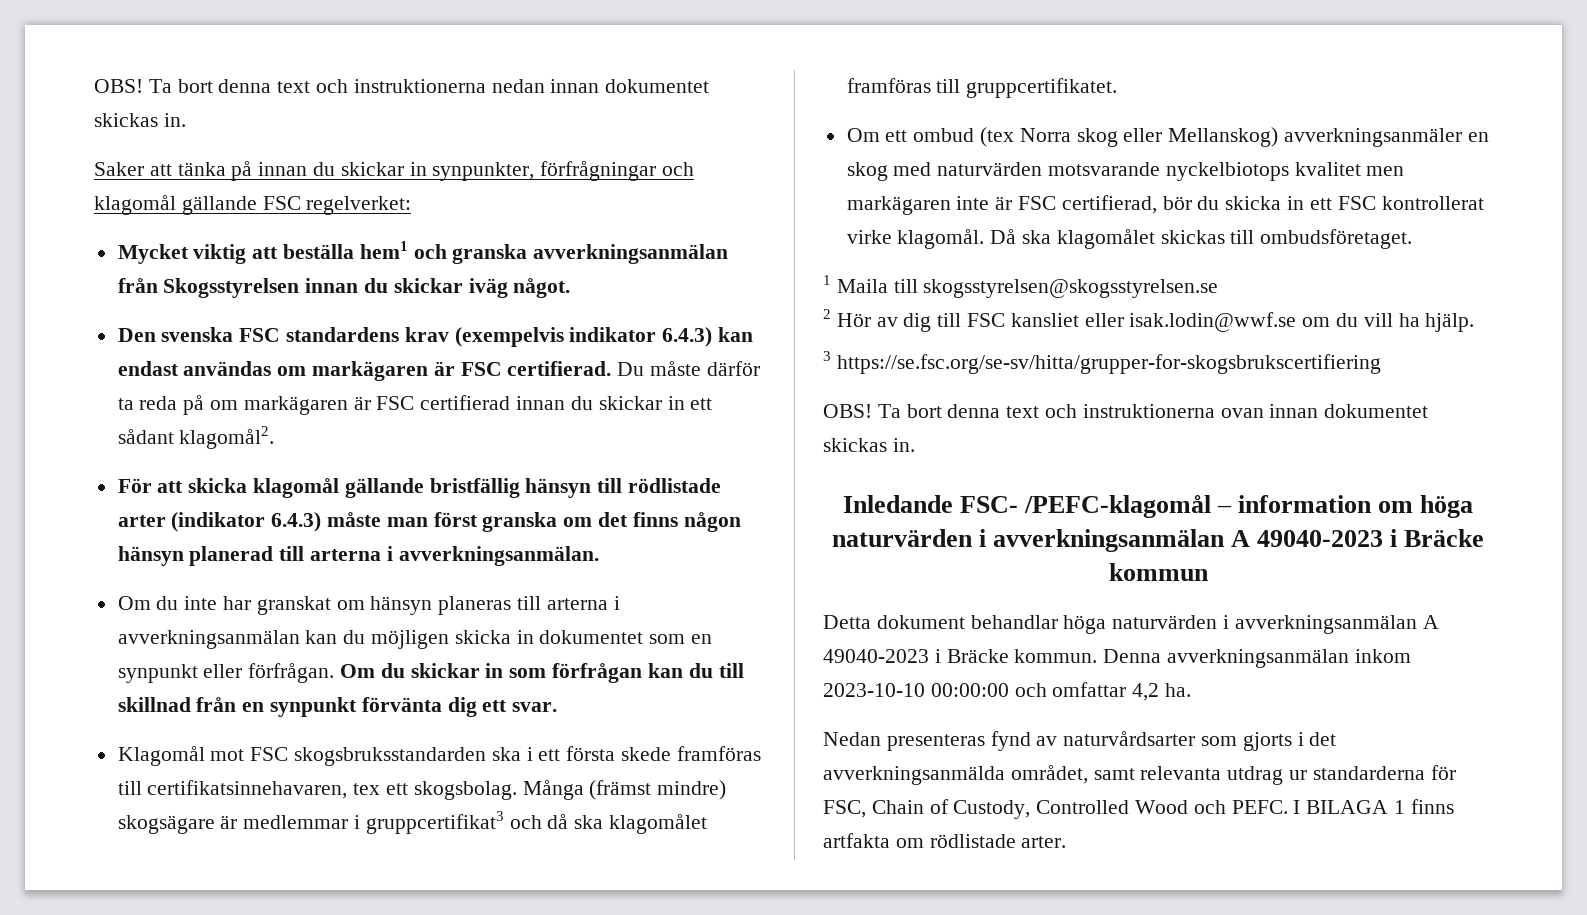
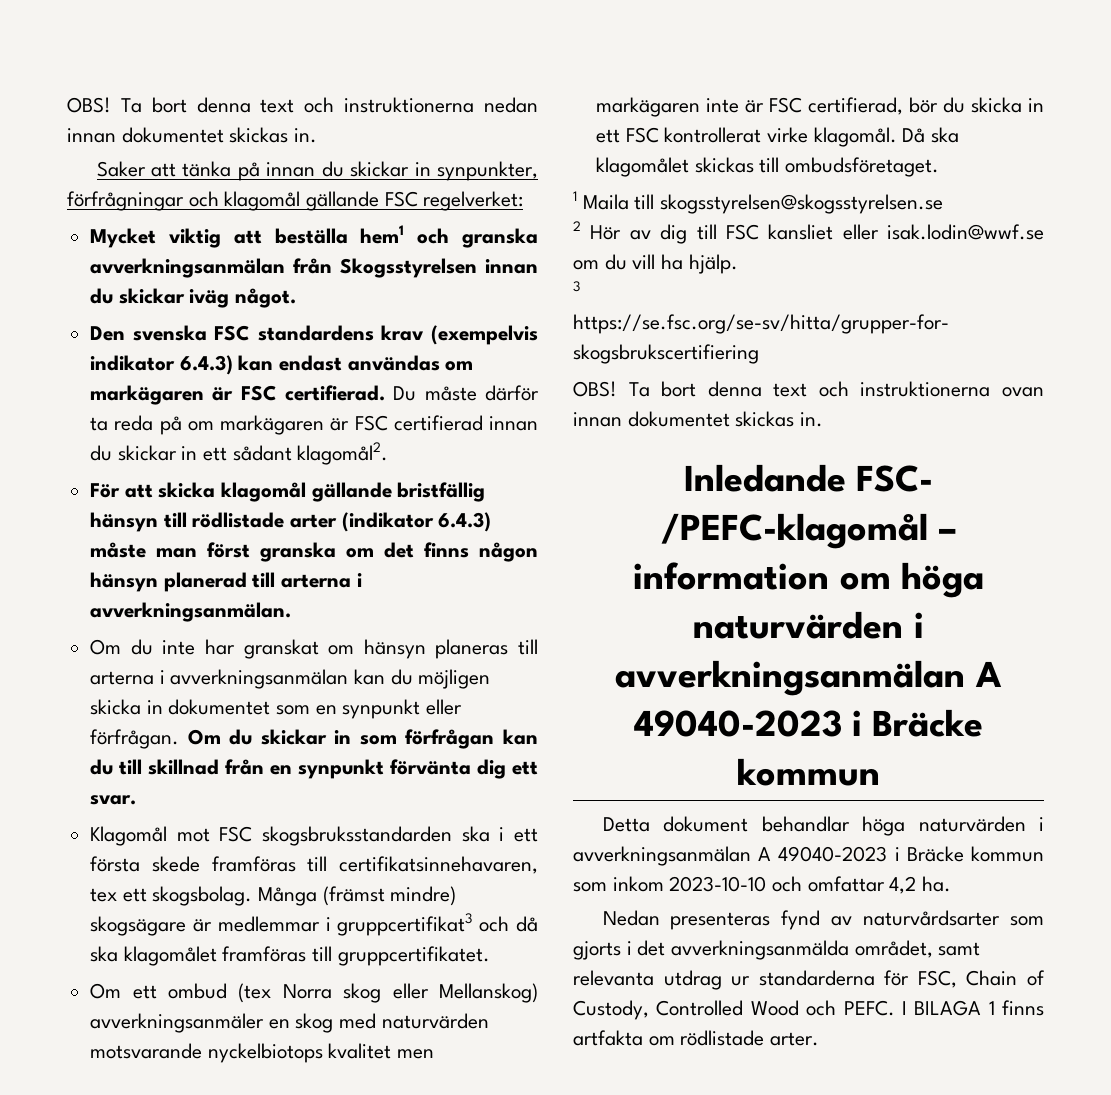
[1014,649,1350,668] kommun. Denna avverkningsanmälan -> [971,846,1044,862] [573,882,607,892] kommun som
[930,683,1009,697] 00:00:00 -> (767, 884) none

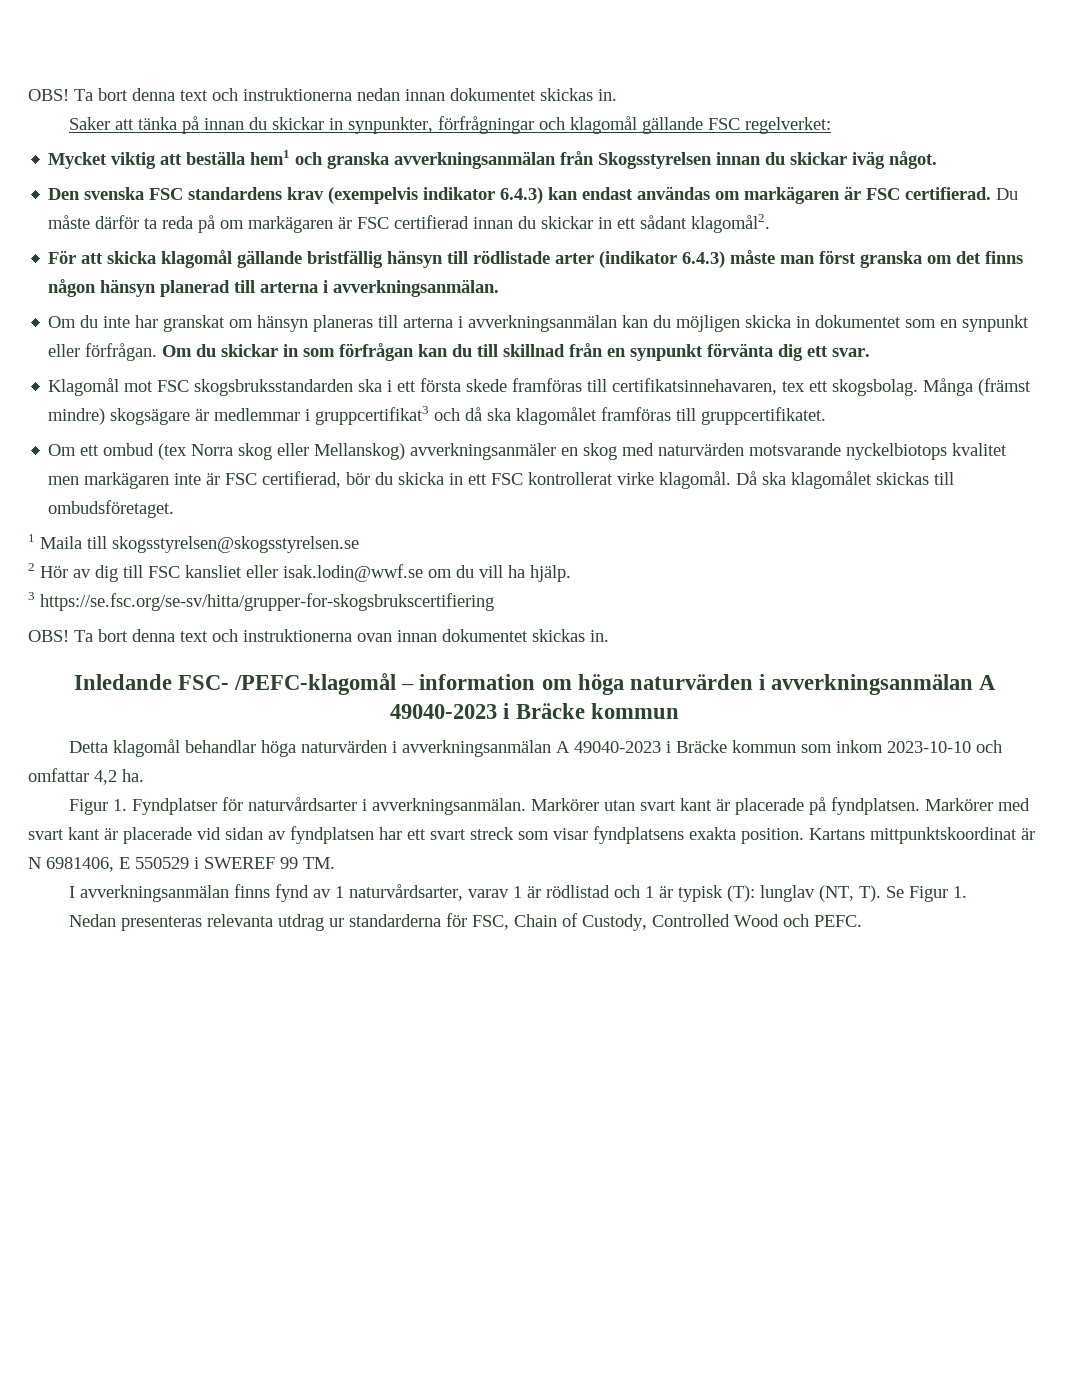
[663,816,749,832] dokument -> [113,739,181,757] klagomål
[602,910,1044,930] [573,940,981,960] Nedan presenteras fynd av naturvårdsarter som gjorts i det avverkningsanmälda området, samt -> [69,797,1031,815] [28,826,1035,844] [28,857,335,872] [69,884,968,902] [69,914,203,931] Figur 1. Fyndplatser för naturvårdsarter i avverkningsanmälan. Markörer utan svart kant är placerade på fyndplatsen. Markörer med svart kant är placerade vid sidan av fyndplatsen har ett svart streck som visar fyndplatsens exakta position. Kartans mittpunktskoordinat är N 6981406, E 550529 i SWEREF 99 TM. // I avverkningsanmälan finns fynd av 1 naturvårdsarter, varav 1 är rödlistad och 1 är typisk (T): lunglav (NT, T). Se Figur 1. // Nedan presenteras
[901,1000,1044,1016] [573,1030,820,1046] I BILAGA 1 finns artfakta om rödlistade arter. -> (863, 921) none

